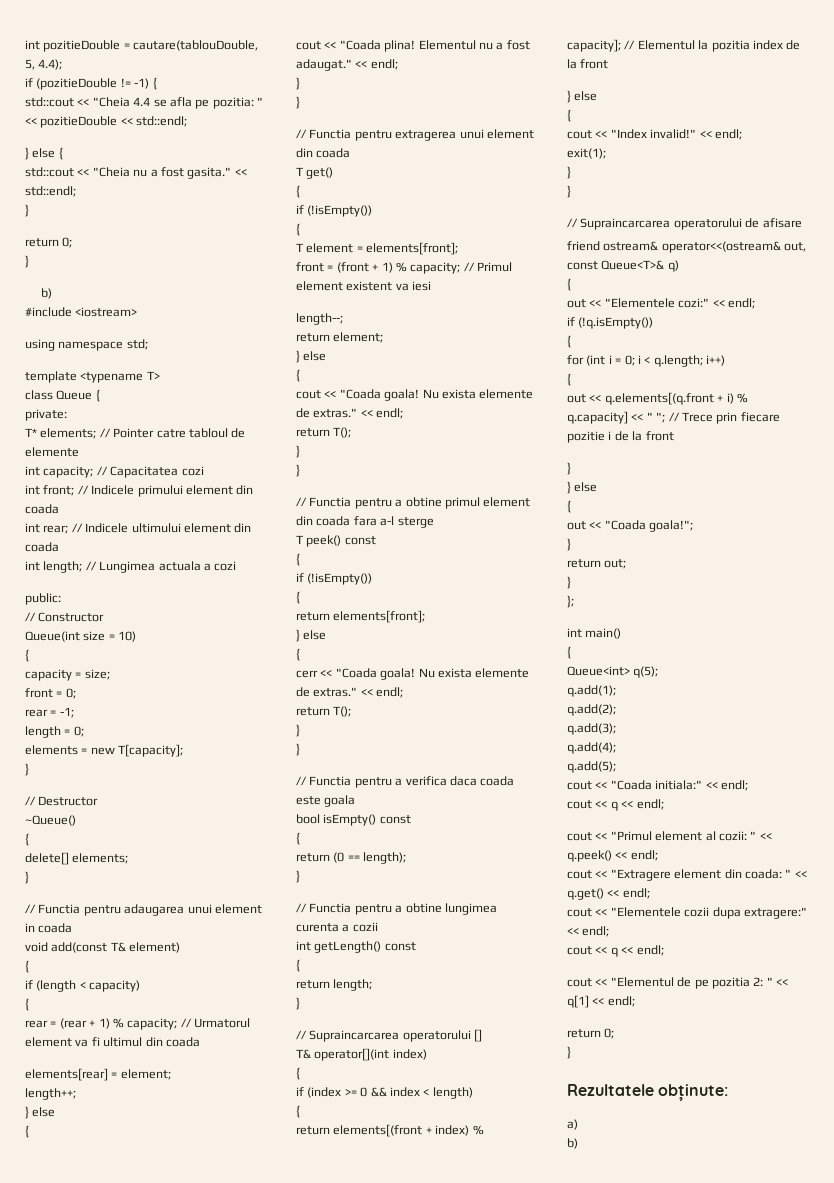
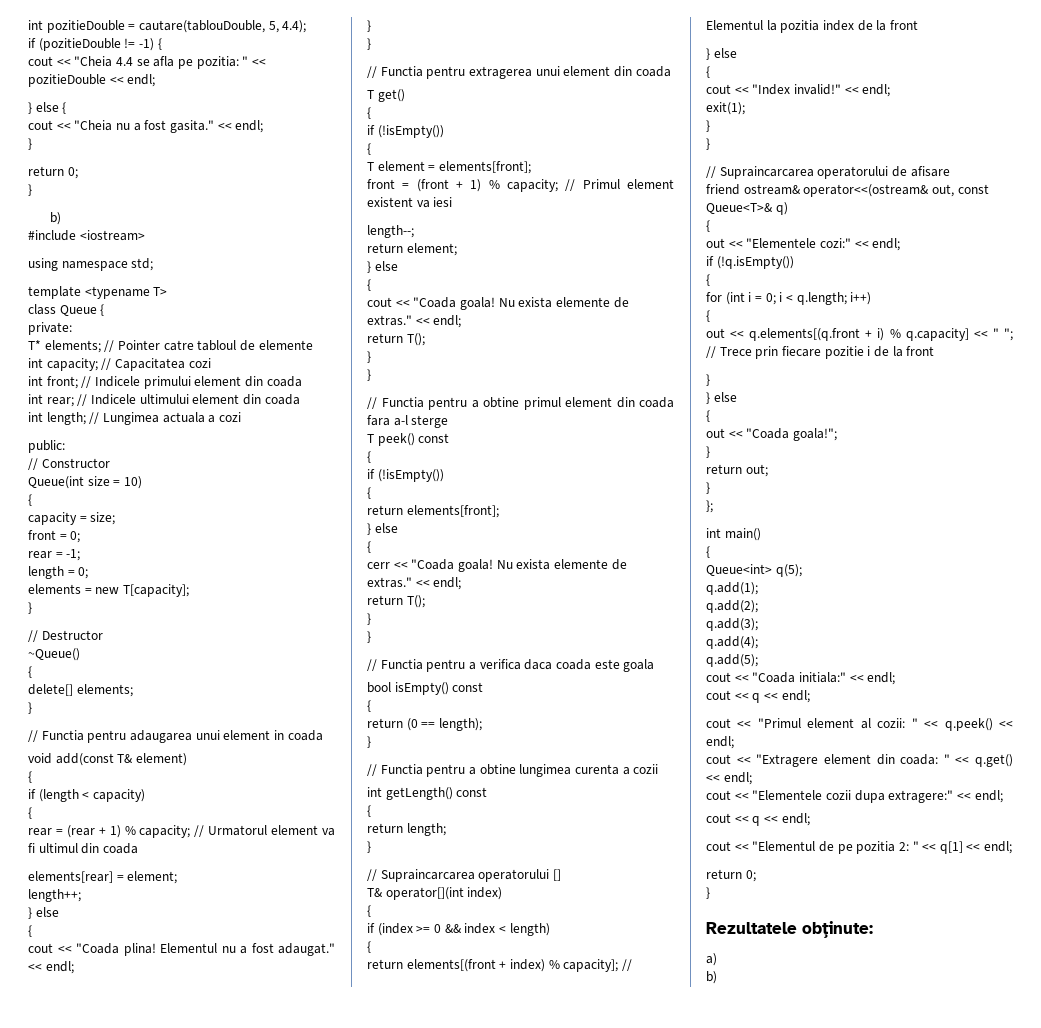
[25,97,74,107] std::cout -> [28,56,53,66] cout
[136,116,188,127] std::endl; -> [127,74,156,87] endl;
[25,167,74,177] std::cout -> [28,120,53,130] cout
[25,186,76,197] std::endl; -> [235,120,264,133] endl;

